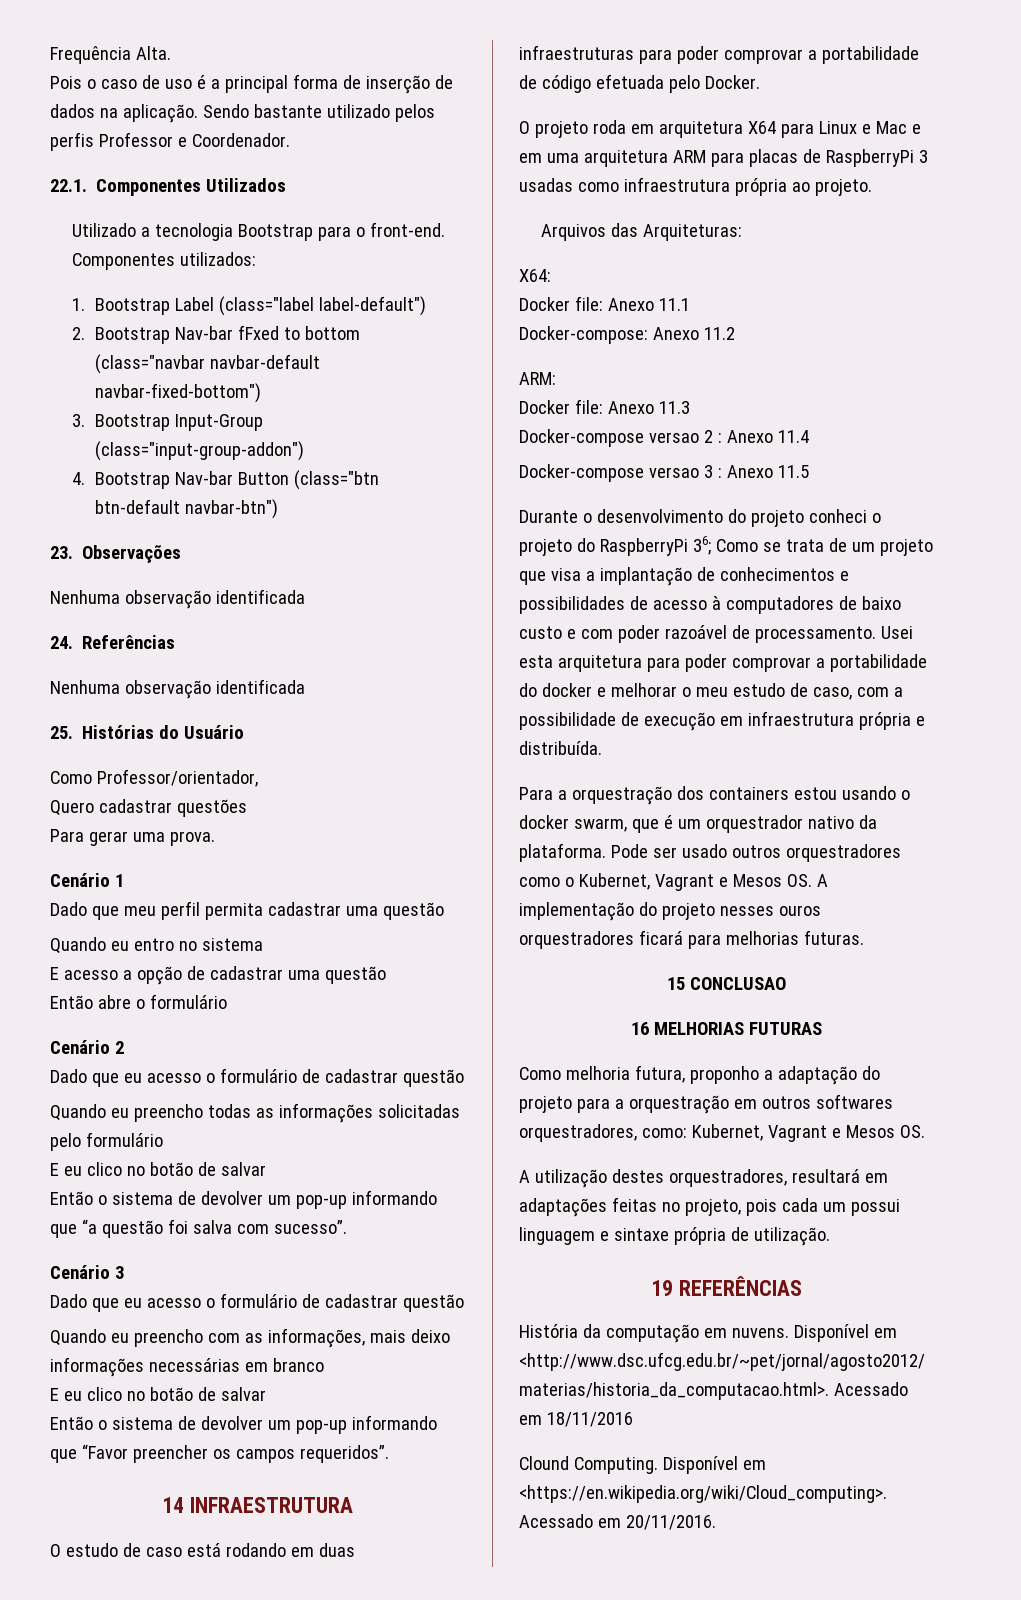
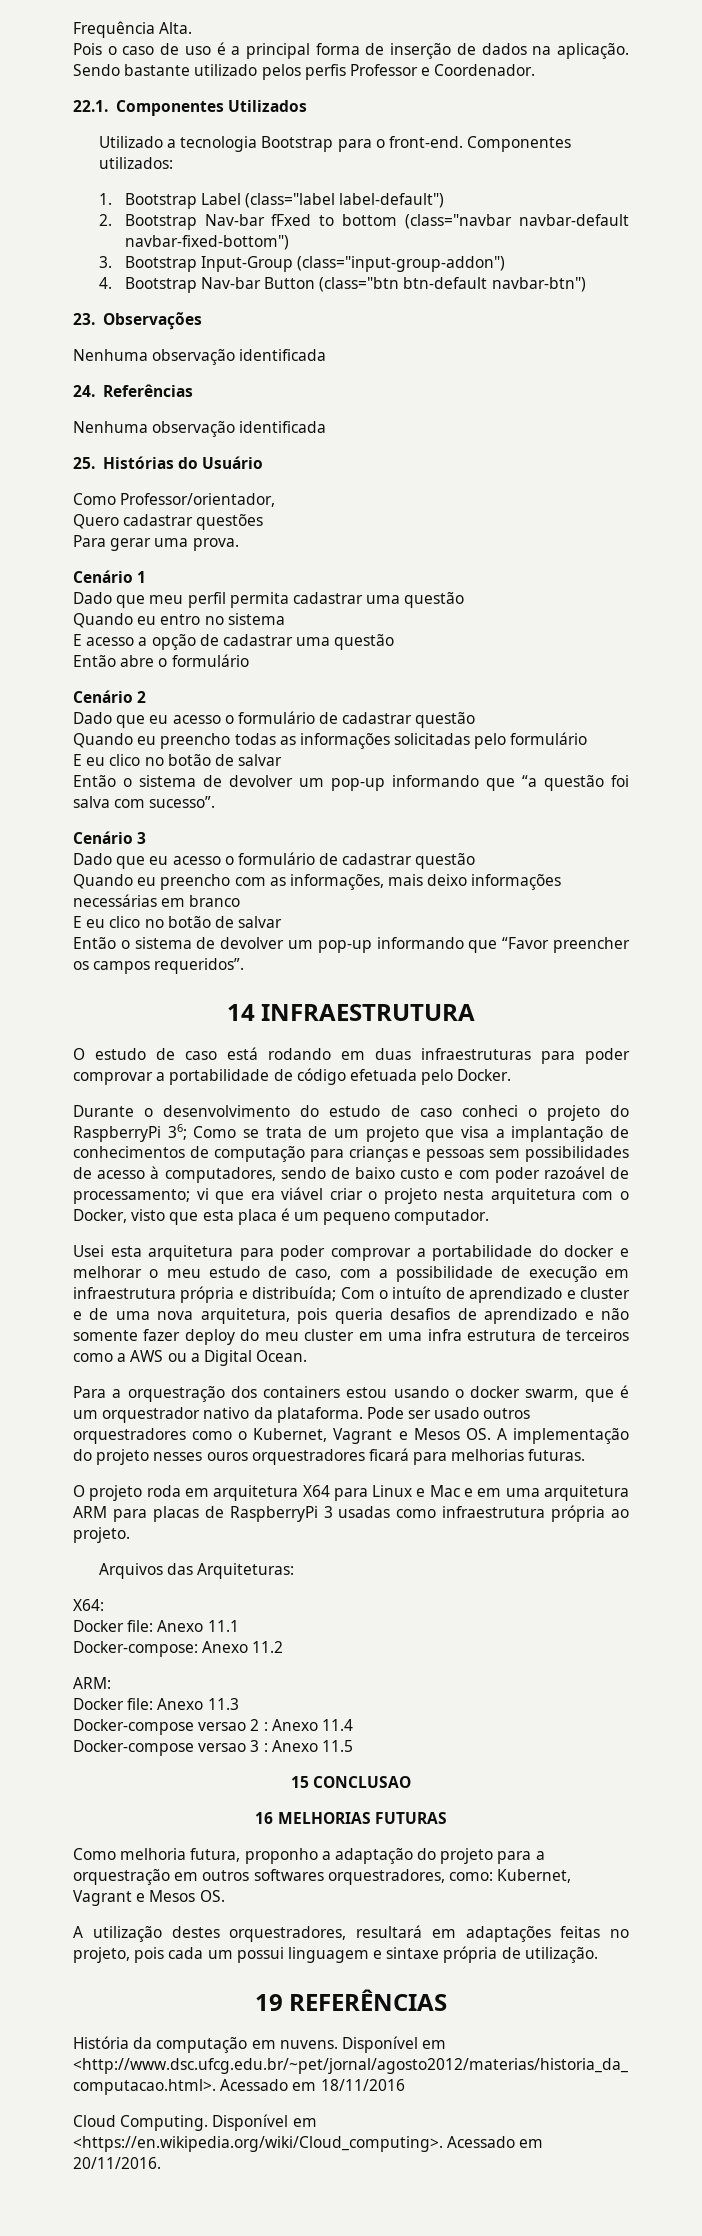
(760, 82) none -> [73,1105,630,1121] [73,1124,629,1142] [73,1146,629,1162] [73,1166,630,1183] [73,1187,630,1204] [73,1208,490,1225] [73,1245,630,1261] [73,1266,629,1282] [73,1286,630,1303] [73,1308,629,1324] [73,1329,629,1345] [73,1350,308,1366] [73,1385,629,1402] [73,1407,531,1423] [73,1428,630,1444] [73,1448,586,1465] // Durante o desenvolvimento do estudo de caso conheci o projeto do RaspberryPi 36; Como se trata de um projeto que visa a implantação de conhecimentos de computação para crianças e pessoas sem possibilidades de acesso à computadores, sendo de baixo custo e com poder razoável de processamento; vi que era viável criar o projeto nesta arquitetura com o Docker, visto que esta placa é um pequeno computador. // Usei esta arquitetura para poder comprovar a portabilidade do docker e melhorar o meu estudo de caso, com a possibilidade de execução em infraestrutura própria e distribuída; Com o intuíto de aprendizado e cluster e de uma nova arquitetura, pois queria desafios de aprendizado e não somente fazer deploy do meu cluster em uma infra estrutura de terceiros como a AWS ou a Digital Ocean. // Para a orquestração dos containers estou usando o docker swarm, que é um orquestrador nativo da plataforma. Pode ser usado outros orquestradores como o Kubernet, Vagrant e Mesos OS. A implementação do projeto nesses ouros orquestradores ficará para melhorias futuras.
[519,509,881,527] [519,536,933,556] [519,567,849,586] [519,596,901,614] [519,625,913,643] [519,654,927,672] [519,683,903,700] [519,711,925,731] [519,741,602,755] [519,786,910,805] [519,815,877,833] [519,843,901,862] [519,873,828,891] [519,902,821,921] [519,930,864,949] // Durante o desenvolvimento do projeto conheci o projeto do RaspberryPi 36; Como se trata de um projeto que visa a implantação de conhecimentos e possibilidades de acesso à computadores de baixo custo e com poder razoável de processamento. Usei esta arquitetura para poder comprovar a portabilidade do docker e melhorar o meu estudo de caso, com a possibilidade de execução em infraestrutura própria e distribuída. // Para a orquestração dos containers estou usando o docker swarm, que é um orquestrador nativo da plataforma. Pode ser usado outros orquestradores como o Kubernet, Vagrant e Mesos OS. A implementação do projeto nesses ouros orquestradores ficará para melhorias futuras. -> (353, 1746) none
[519,1456,569,1470] Clound -> [73,2115,116,2127] Cloud

